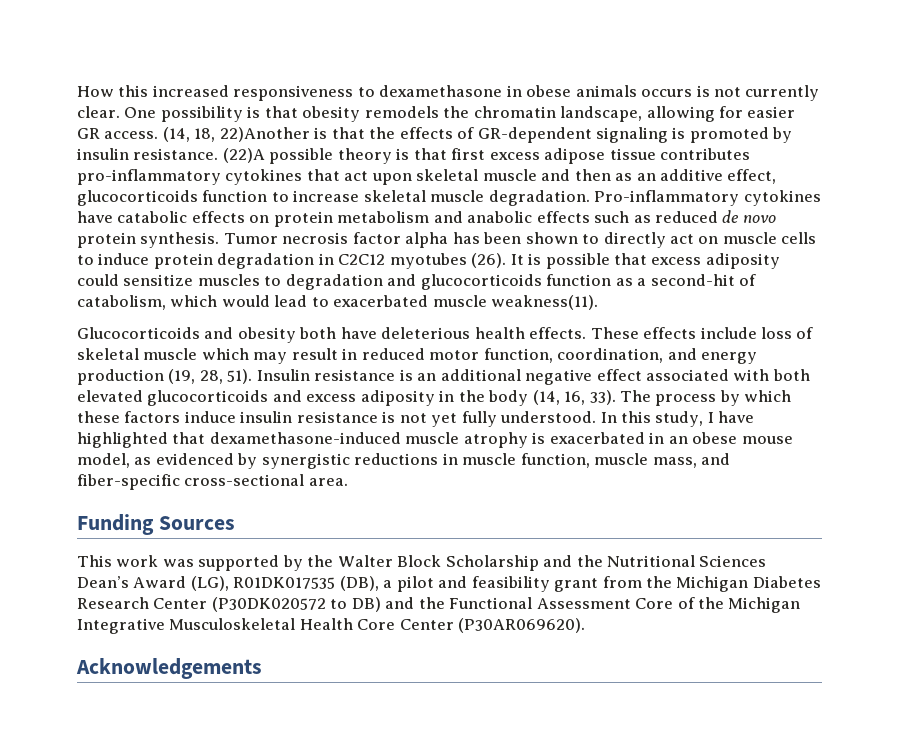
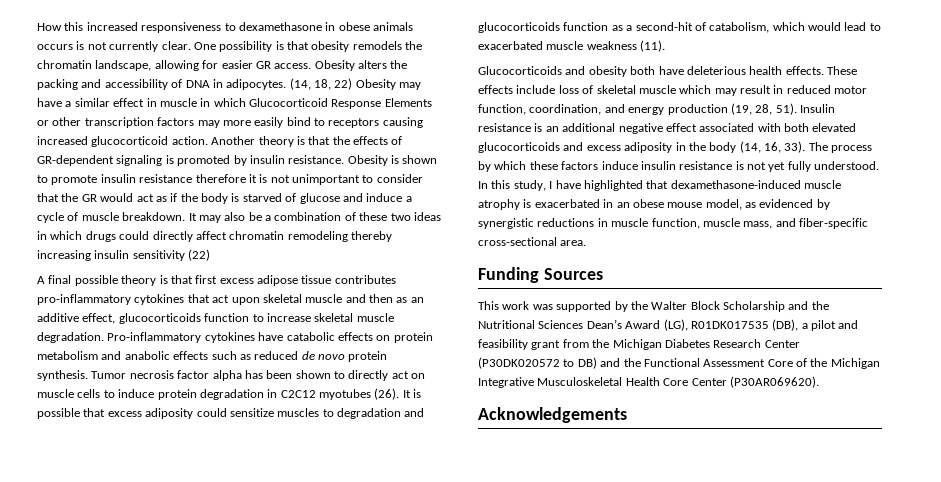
[162,127,310,142] (14, 18, 22)Another -> [314,60,408,71] [37,78,422,90] [37,98,432,109] [37,117,423,128] [37,136,294,147] Obesity alters the packing and accessibility of DNA in adipocytes. (14, 18, 22) Obesity may have a similar effect in muscle in which Glucocorticoid Response Elements or other transcription factors may more easily bind to receptors causing increased glucocorticoid action. Another theory
[222,148,265,163] (22)A -> [347,155,438,166] [37,174,423,185] [37,193,412,204] [37,212,441,223] [37,231,392,242] [37,249,211,261] [37,275,72,284] Obesity is shown to promote insulin resistance therefore it is not unimportant to consider that the GR would act as if the body is starved of glucose and induce a cycle of muscle breakdown. It may also be a combination of these two ideas in which drugs could directly affect chromatin remodeling thereby increasing insulin sensitivity (22) // A final
[491,295,599,310] weakness(11). -> [586,40,666,52] weakness (11).

